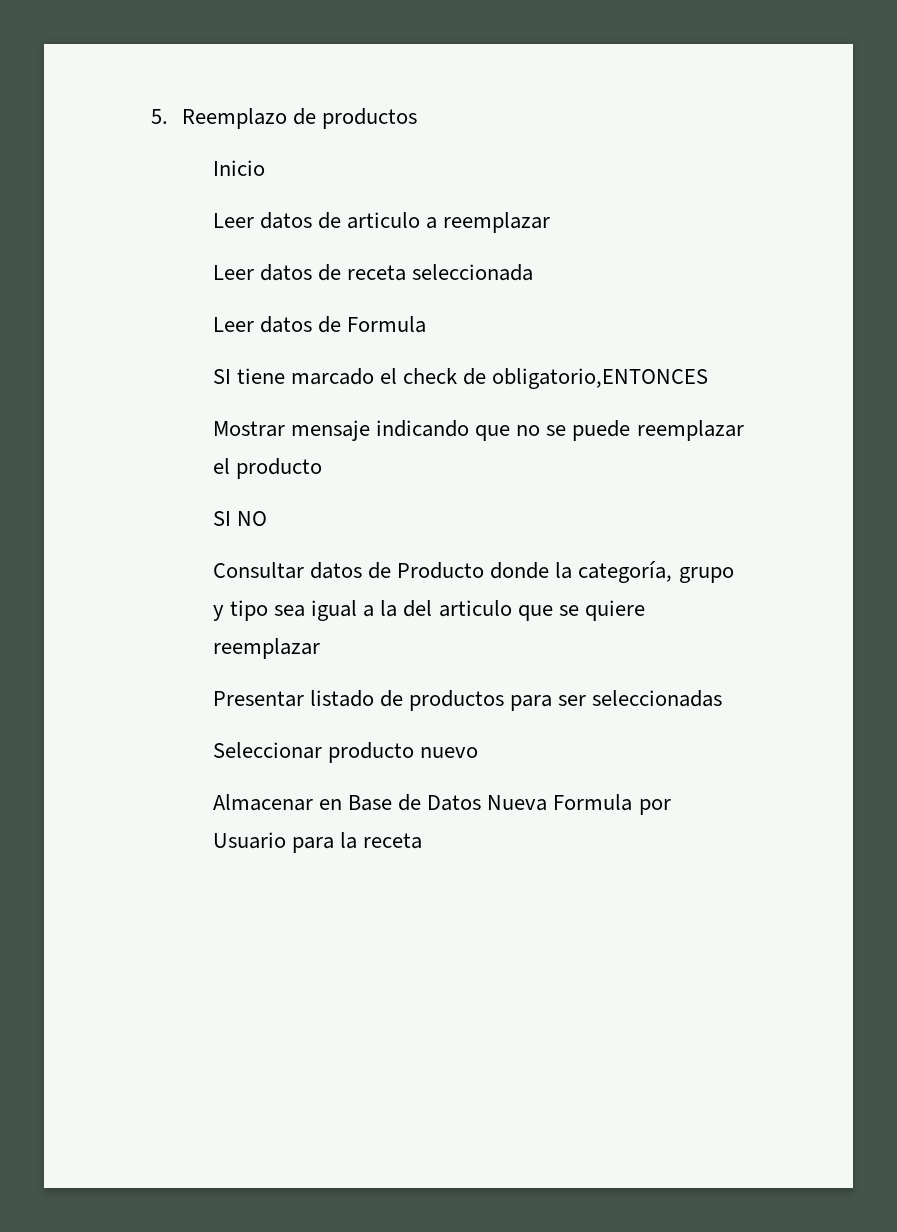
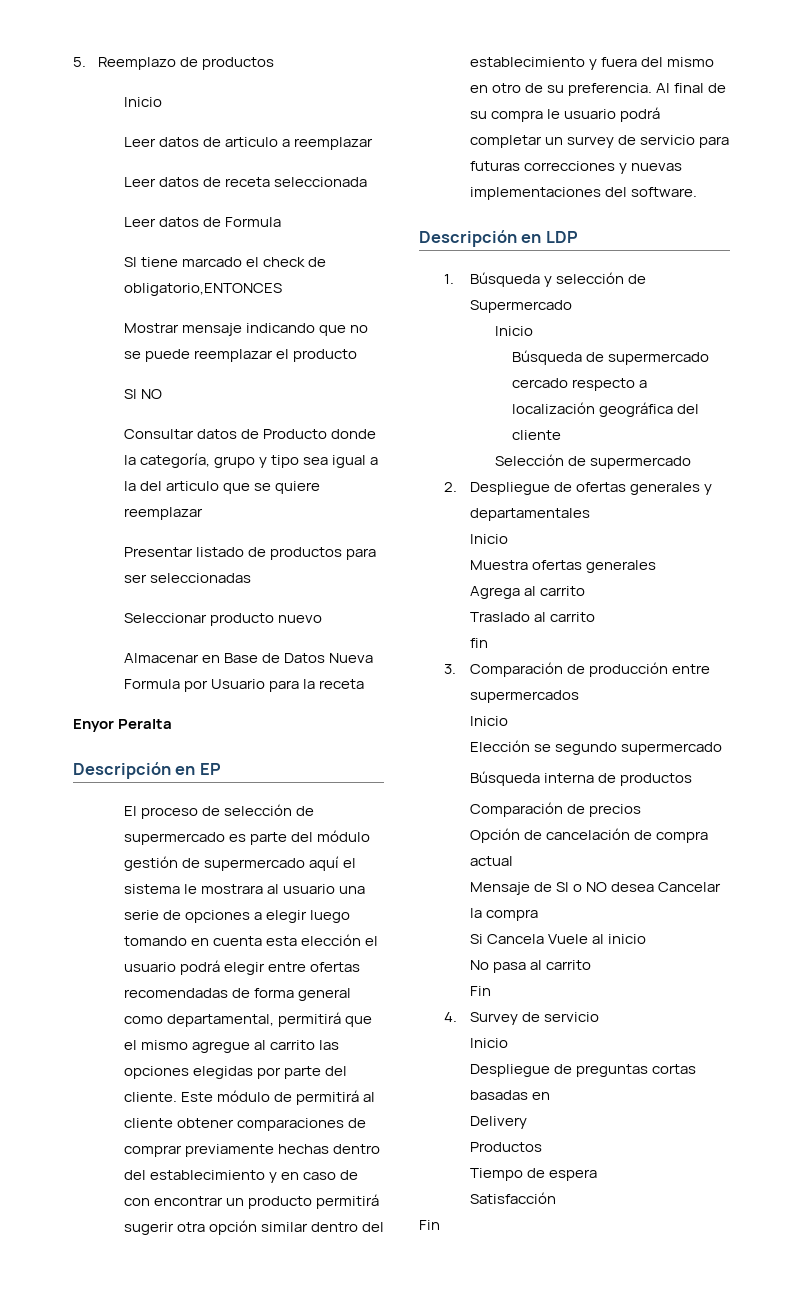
(423, 841) none -> [73,719,173,732] [73,762,221,779] [123,804,314,819] [123,830,370,845] [123,856,356,871] [123,884,365,894] [123,910,350,923] [123,934,378,946] [123,960,360,975] [123,988,351,1001] [123,1012,372,1027] [123,1040,339,1053] [123,1066,347,1079] [123,1090,375,1105] [123,1118,366,1131] [123,1144,380,1157] [123,1170,358,1183] [123,1194,379,1209] [123,1220,384,1235] [469,57,714,70] [469,83,727,96] [469,107,660,122] [469,135,729,148] [469,161,682,174] [469,187,697,200] [419,230,578,247] [444,272,646,287] [469,300,572,313] [495,326,534,336] [512,350,710,365] [512,378,648,391] [512,402,700,417] [512,430,562,440] [495,454,692,469] [444,482,712,495] [469,508,590,521] [469,534,508,544] [469,560,656,573] [469,586,585,599] [469,612,595,622] [469,638,488,648] [444,662,710,677] [469,690,579,703] [469,716,508,726] [469,740,722,755] [469,771,692,786] [469,802,641,817] [469,828,708,843] [469,856,513,866] [469,882,722,895] [469,908,538,921] [469,934,646,944] [469,960,591,973] [469,986,491,996] [444,1012,599,1025] [469,1038,508,1048] [469,1064,696,1077] [469,1090,550,1100] [469,1116,527,1129] [469,1142,542,1152] [469,1168,597,1181] [469,1192,556,1204] [419,1220,440,1230] // Enyor Peralta // Descripción en EP // El proceso de selección de supermercado es parte del módulo gestión de supermercado aquí el sistema le mostrara al usuario una serie de opciones a elegir luego tomando en cuenta esta elección el usuario podrá elegir entre ofertas recomendadas de forma general como departamental, permitirá que el mismo agregue al carrito las opciones elegidas por parte del cliente. Este módulo de permitirá al cliente obtener comparaciones de comprar previamente hechas dentro del establecimiento y en caso de con encontrar un producto permitirá sugerir otra opción similar dentro del establecimiento y fuera del mismo en otro de su preferencia. Al final de su compra le usuario podrá completar un survey de servicio para futuras correcciones y nuevas implementaciones del software. // Descripción en LDP // 1. Búsqueda y selección de Supermercado // Inicio // Búsqueda de supermercado cercado respecto a localización geográfica del cliente // Selección de supermercado // 2. Despliegue de ofertas generales y departamentales // Inicio // Muestra ofertas generales // Agrega al carrito // Traslado al carrito // fin // 3. Comparación de producción entre supermercados // Inicio // Elección se segundo supermercado // Búsqueda interna de productos // Comparación de precios // Opción de cancelación de compra actual // Mensaje de SI o NO desea Cancelar la compra // Si Cancela Vuele al inicio // No pasa al carrito // Fin // 4. Survey de servicio // Inicio // Despliegue de preguntas cortas basadas en // Delivery // Productos // Tiempo de espera // Satisfacción // Fin

